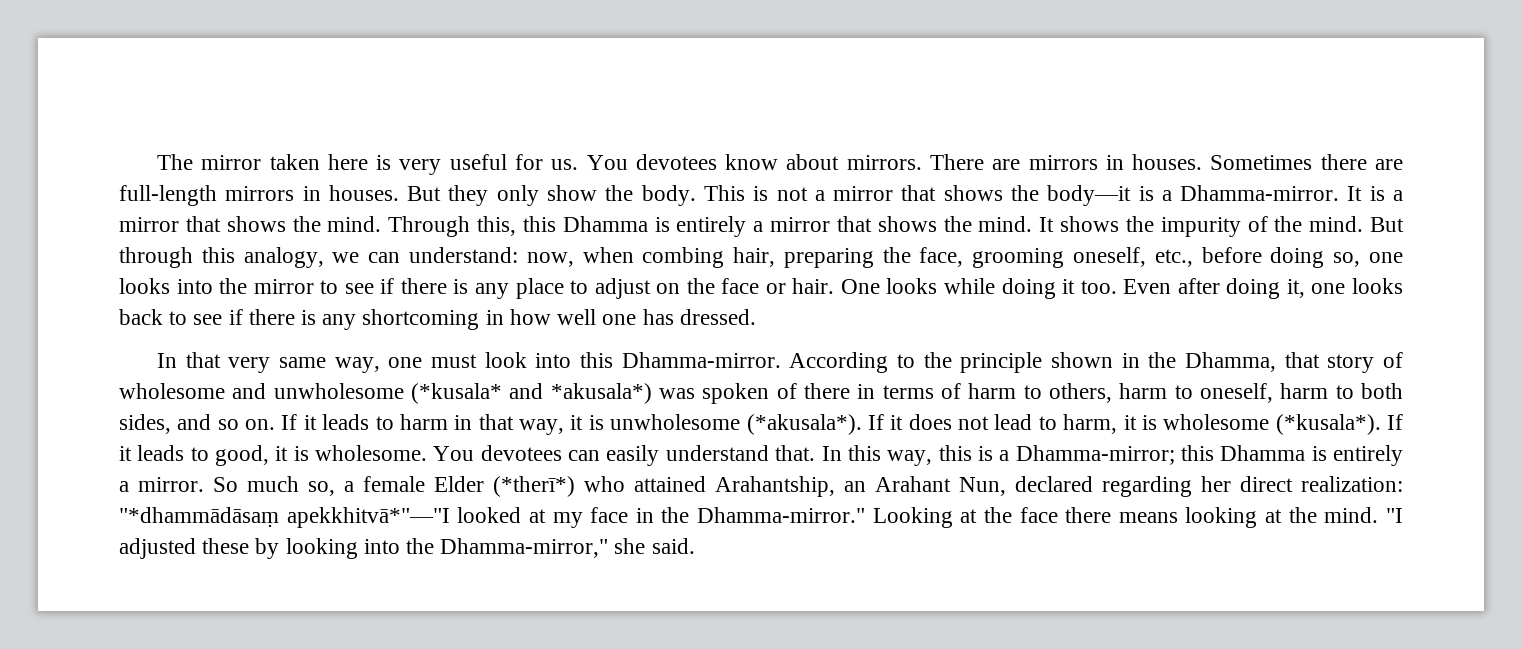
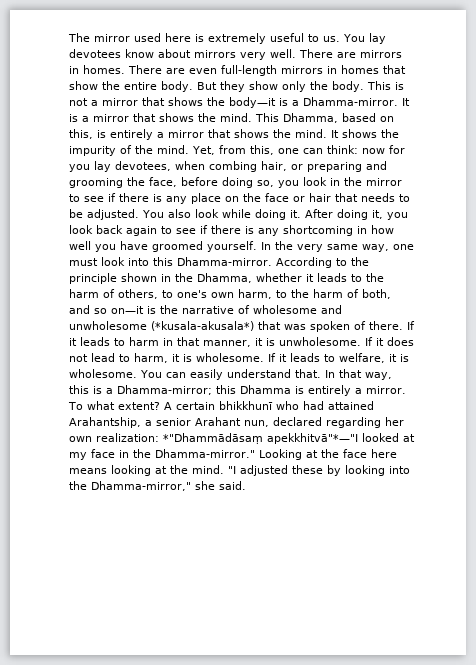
[269,154,320,170] taken -> [134,33,161,42] used
[399,154,543,175] very useful for -> [208,33,319,44] extremely useful to
(628, 162) none -> [368,33,386,44] lay
[846,155,922,170] mirrors. -> [194,49,296,60] mirrors very well.
[1132,154,1403,170] [119,185,598,206] houses. Sometimes there are full-length mirrors in houses. But they only show -> [83,65,406,76] [69,81,306,92] homes. There are even full-length mirrors in homes that show the entire body. But they show only
[388,216,648,237] Through this, this Dhamma -> [255,113,394,123] [69,129,93,139] This Dhamma, based on this,
[1370,217,1404,232] [119,247,1404,268] [119,278,213,294] But through this analogy, we can understand: now, when combing hair, preparing the face, grooming oneself, etc., before doing so, one looks into -> [192,145,405,155] [69,161,387,172] [69,177,340,188] Yet, from this, one can think: now for you lay devotees, when combing hair, or preparing and grooming the face, before doing so, you look in
[570,278,651,299] to adjust -> (221, 198) none
[792,278,1403,299] [119,309,163,325] hair. One looks while doing it too. Even after doing it, one looks back -> [309,193,410,202] [69,209,408,220] [69,225,157,236] hair that needs to be adjusted. You also look while doing it. After doing it, you look back again
[602,309,756,325] [156,352,221,368] one has dressed. // In that -> [95,241,293,252] you have groomed yourself. In the
[1284,352,1404,373] [119,383,1403,404] [119,414,276,434] that story of wholesome and unwholesome (*kusala* and *akusala*) was spoken of there in terms of harm to others, harm to oneself, harm to both sides, and so on. -> [256,273,384,282] [69,289,391,299] [69,305,342,314] [69,321,403,332] whether it leads to the harm of others, to one's own harm, to the harm of both, and so on—it is the narrative of wholesome and unwholesome (*kusala-akusala*) that was spoken of there.
[519,414,862,435] way, it is unwholesome (*akusala*). -> [203,337,361,347] manner, it is unwholesome.
[1163,414,1403,435] [119,445,270,466] wholesome (*kusala*). If it leads to good, -> [196,353,385,363] wholesome. If it leads to welfare,
[480,445,562,461] devotees -> (162, 374) none
[847,445,881,461] this -> [338,369,362,378] that
[213,476,1403,497] [119,507,450,528] So much so, a female Elder (*therī*) who attained Arahantship, an Arahant Nun, declared regarding her direct realization: "*dhammādāsaṃ apekkhitvā*"—"I -> [68,401,374,410] [69,417,404,428] [69,433,358,445] To what extent? A certain bhikkhunī who had attained Arahantship, a senior Arahant nun, declared regarding her own realization: *"Dhammādāsaṃ apekkhitvā"*—"I
[1065,507,1112,523] there -> [371,449,397,458] here

